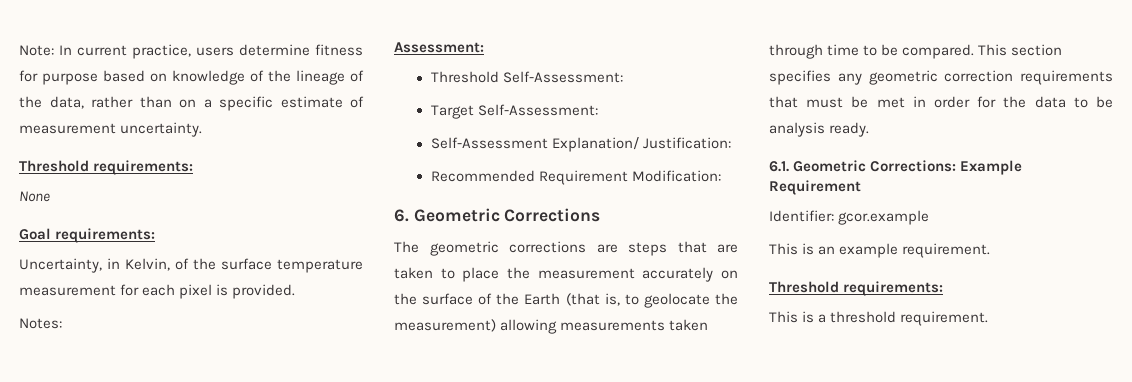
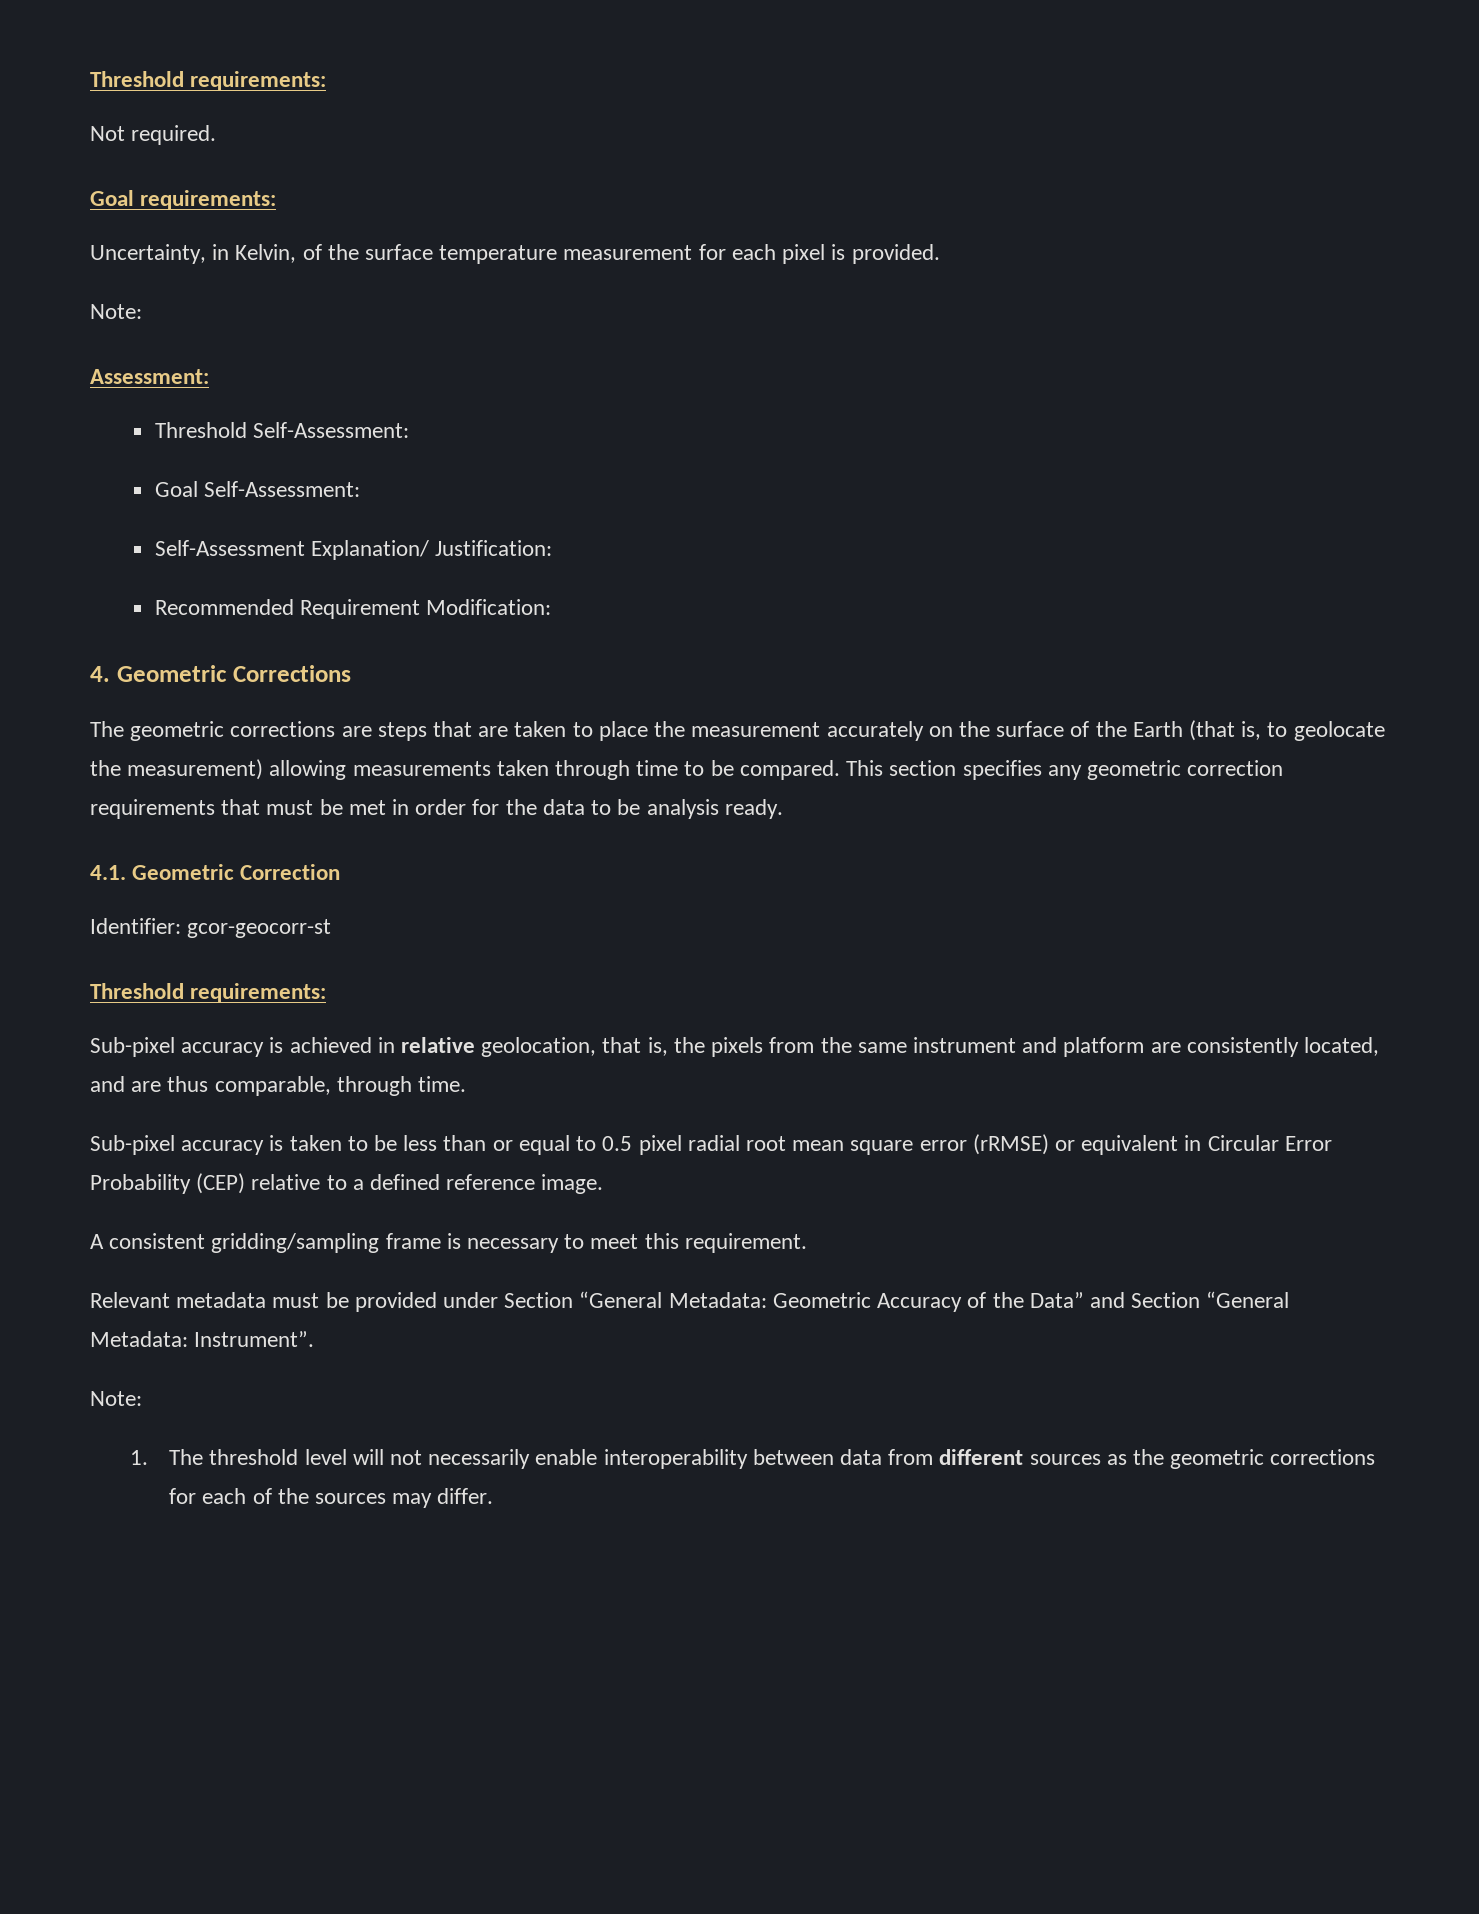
[19,44,363,59] [19,70,364,85] [19,96,364,111] [19,122,203,137] [19,160,194,175] [19,191,50,202] Note: In current practice, users determine fitness for purpose based on knowledge of the lineage of the data, rather than on a specific estimate of measurement uncertainty. // Threshold requirements: // None -> [90,71,327,91] [90,125,217,145] Threshold requirements: // Not required.
[19,318,62,329] Notes: -> [90,304,142,319] Note:
[430,105,474,119] Target -> [154,481,198,497] Goal
[394,209,409,222] 6. -> [90,666,110,682] 4.
[769,160,1023,175] [769,180,861,195] [769,210,930,225] [769,243,991,258] [769,281,944,296] [769,311,989,326] 6.1. Geometric Corrections: Example Requirement // Identifier: gcor.example // This is an example requirement. // Threshold requirements: // This is a threshold requirement. -> [90,864,341,880] [90,918,332,938] [90,983,327,1003] [90,1037,1379,1057] [90,1076,467,1096] [90,1134,1332,1155] [90,1173,604,1194] [90,1233,807,1253] [90,1291,1290,1312] [90,1331,315,1347] [90,1391,142,1406] [129,1449,1376,1469] [169,1488,494,1508] 4.1. Geometric Correction // Identifier: gcor-geocorr-st // Threshold requirements: // Sub-pixel accuracy is achieved in relative geolocation, that is, the pixels from the same instrument and platform are consistently located, and are thus comparable, through time. // Sub-pixel accuracy is taken to be less than or equal to 0.5 pixel radial root mean square error (rRMSE) or equivalent in Circular Error Probability (CEP) relative to a defined reference image. // A consistent gridding/sampling frame is necessary to meet this requirement. // Relevant metadata must be provided under Section “General Metadata: Geometric Accuracy of the Data” and Section “General Metadata: Instrument”. // Note: // 1. The threshold level will not necessarily enable interoperability between data from different sources as the geometric corrections for each of the sources may differ.

